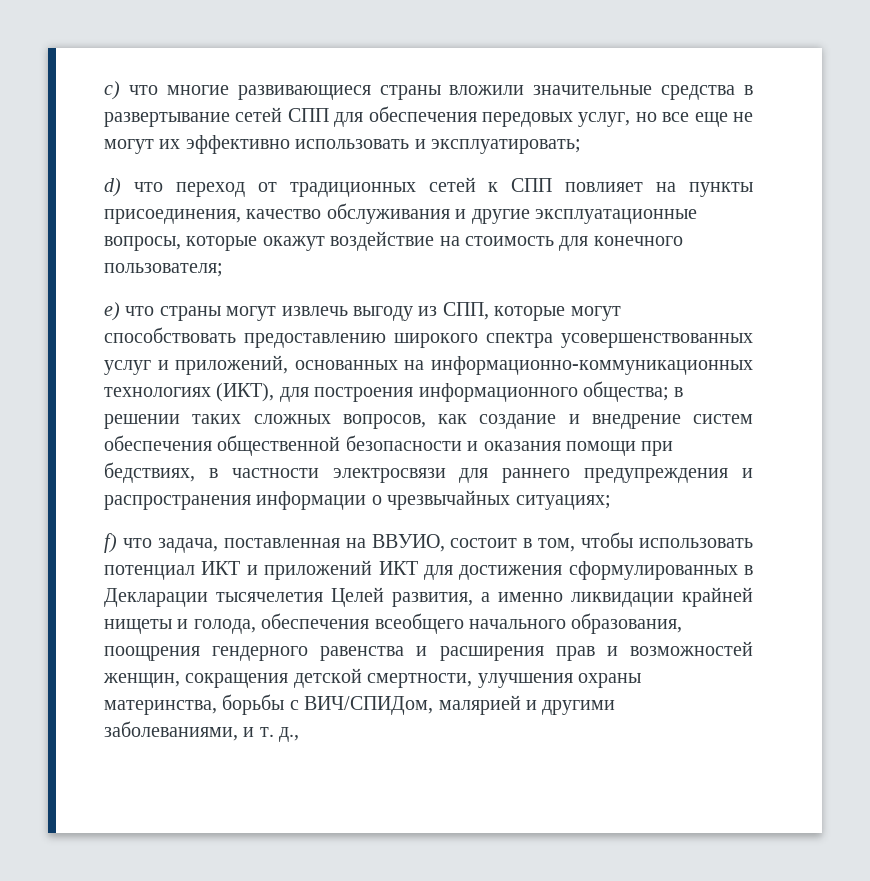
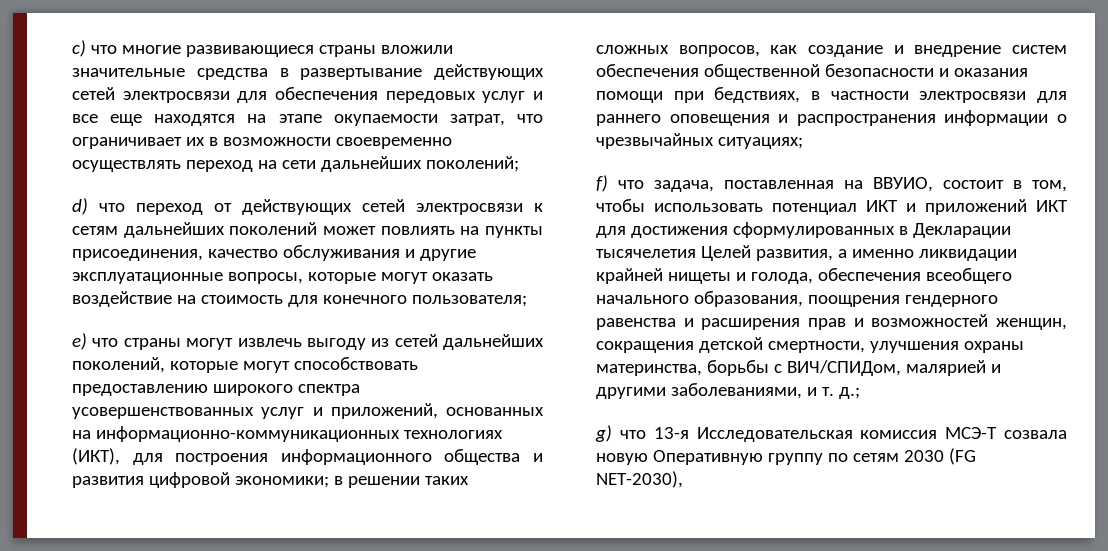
[235,106,753,127] [104,135,581,154] [104,177,644,197] сетей СПП для обеспечения передовых услуг, но все еще не могут их эффективно использовать и эксплуатировать; // d) что переход от традиционных сетей к СПП повлияет -> [434,64,544,80] [72,87,543,103] [72,114,543,126] [72,137,452,149] [72,156,519,172] [72,198,543,215] [72,222,455,238] действующих сетей электросвязи для обеспечения передовых услуг и все еще находятся на этапе окупаемости затрат, что ограничивает их в возможности своевременно осуществлять переход на сети дальнейших поколений; // d) что переход от действующих сетей электросвязи к сетям дальнейших поколений может повлиять
[262,236,325,251] окажут -> [380,272,493,284] могут оказать
[442,302,489,320] СПП, -> [394,334,544,350] [72,357,165,373] сетей дальнейших поколений,
[583,381,669,402] общества; -> [444,449,543,465] [72,472,329,488] общества и развития цифровой экономики;
[584,468,729,483] предупреждения -> [669,114,770,126] оповещения
[279,727,300,742] д., -> [838,387,860,399] [595,425,1067,442] [596,448,976,465] [596,471,683,488] д.; // g) что 13-я Исследовательская комиссия МСЭ-Т созвала новую Оперативную группу по сетям 2030 (FG NET-2030),

